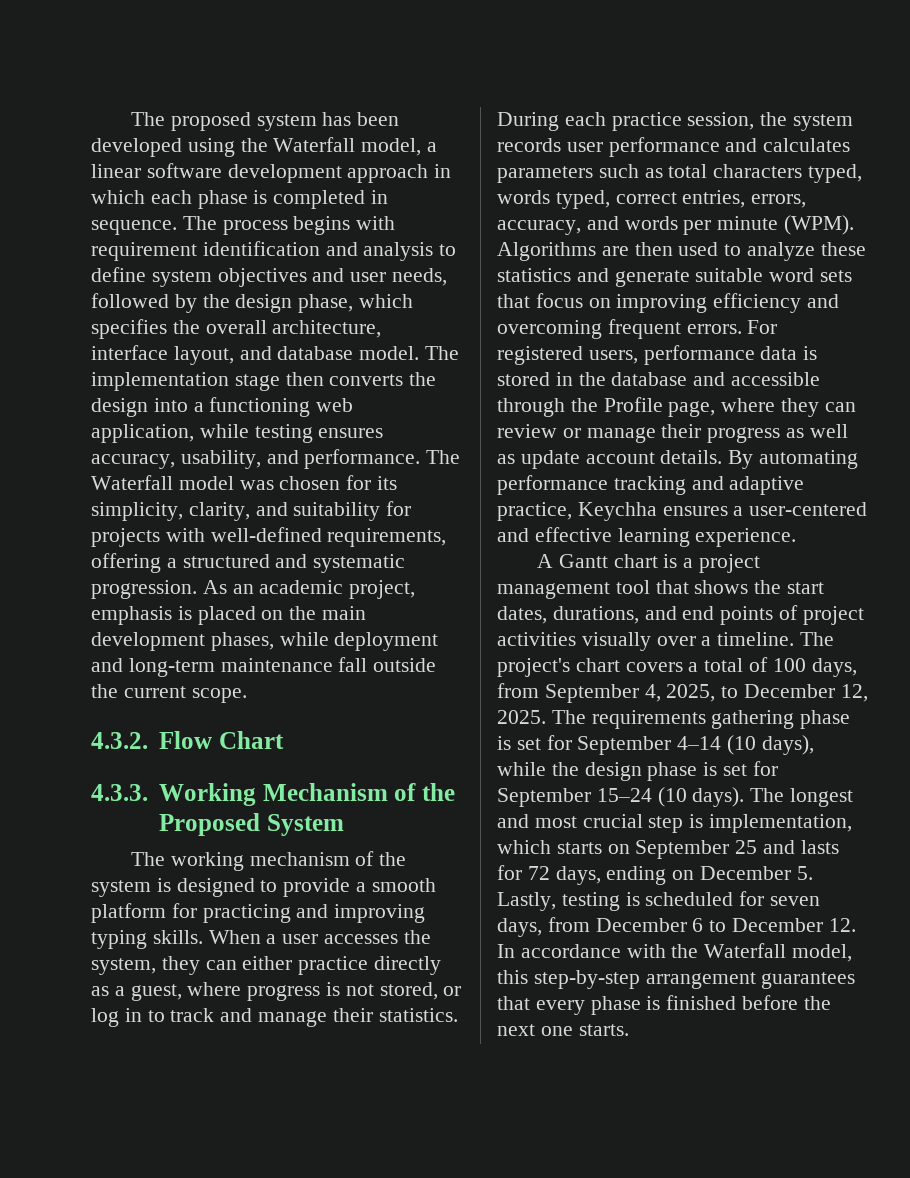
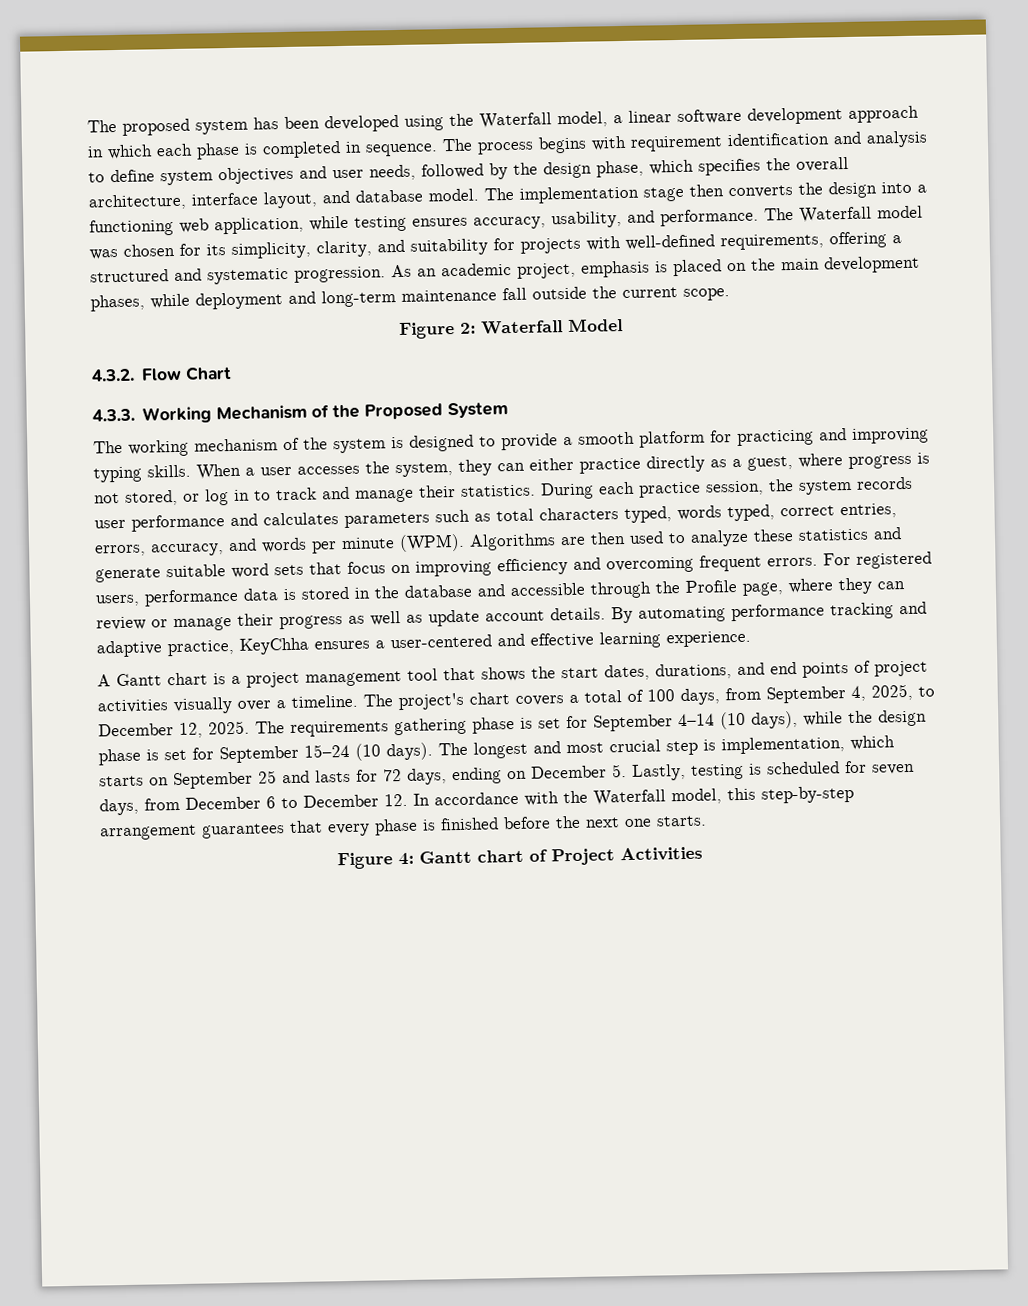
(247, 695) none -> [399,318,623,339] // Figure 2: Waterfall Model
[577,502,657,521] Keychha -> [239,637,309,655] KeyChha
(629, 1030) none -> [337,846,703,870] // Figure 4: Gantt chart of Project Activities

